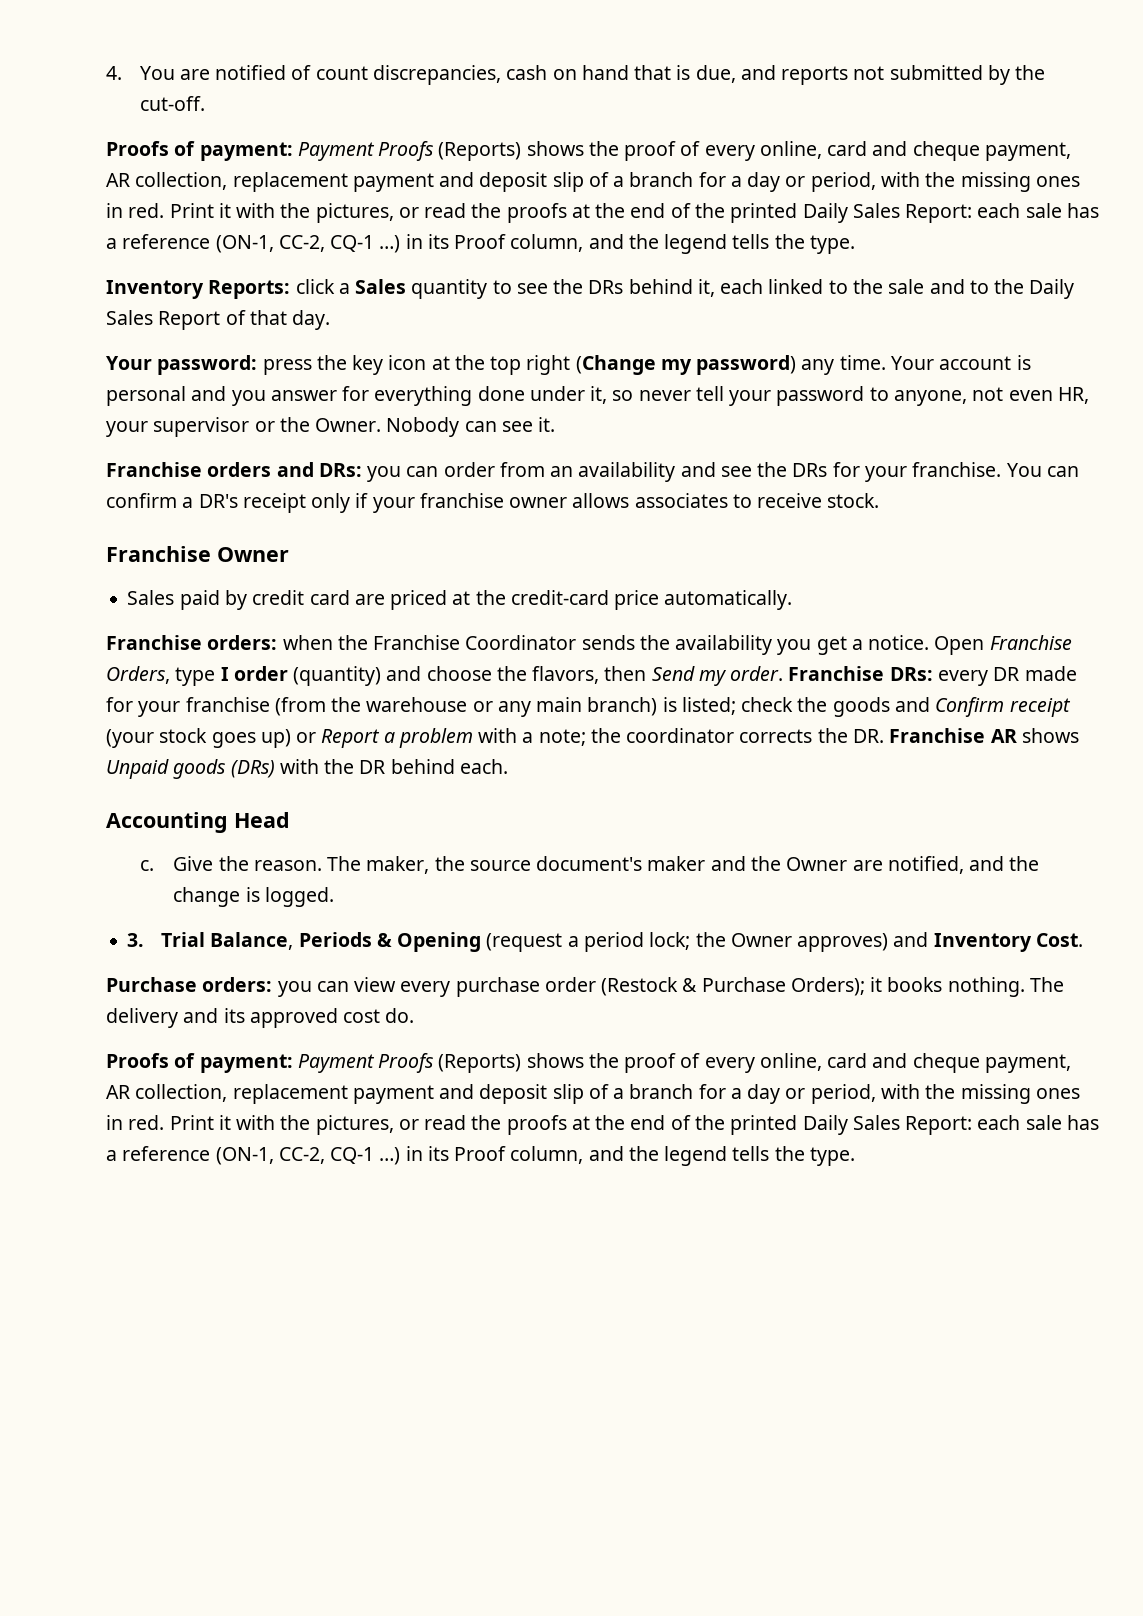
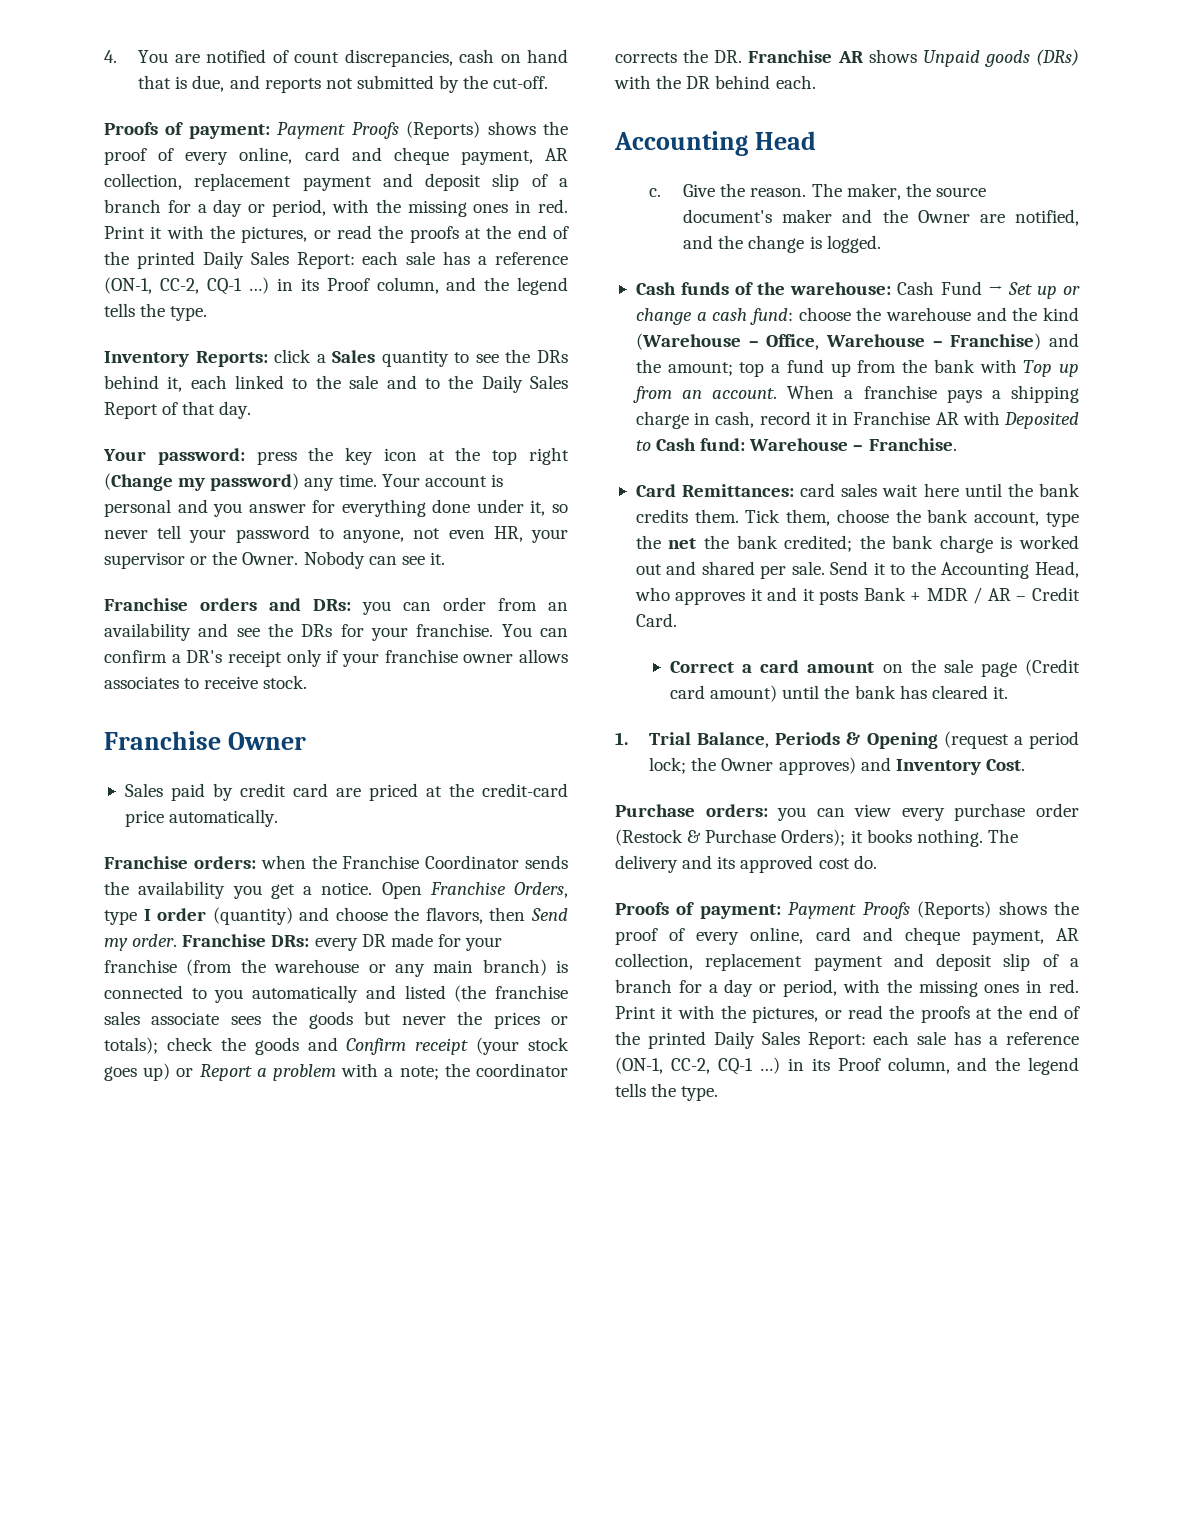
[681,697,736,715] listed; -> [104,985,568,1003] [104,1011,568,1029] [104,1037,158,1054] connected to you automatically and listed (the franchise sales associate sees the goods but never the prices or totals);
[127,933,145,947] 3. -> [635,281,1080,299] [635,307,1079,325] [635,333,1079,350] [635,359,1079,377] [632,385,1079,403] [635,411,1079,429] [635,438,957,451] [635,483,1080,497] [635,509,1079,527] [635,535,1079,553] [635,561,1079,579] [634,587,1080,605] [635,613,677,627] [670,659,1080,677] [670,685,1008,702] [615,732,628,745] Cash funds of the warehouse: Cash Fund → Set up or change a cash fund: choose the warehouse and the kind (Warehouse – Office, Warehouse – Franchise) and the amount; top a fund up from the bank with Top up from an account. When a franchise pays a shipping charge in cash, record it in Franchise AR with Deposited to Cash fund: Warehouse – Franchise. // Card Remittances: card sales wait here until the bank credits them. Tick them, choose the bank account, type the net the bank credited; the bank charge is worked out and shared per sale. Send it to the Accounting Head, who approves it and it posts Bank + MDR / AR – Credit Card. // Correct a card amount on the sale page (Credit card amount) until the bank has cleared it. // 1.

